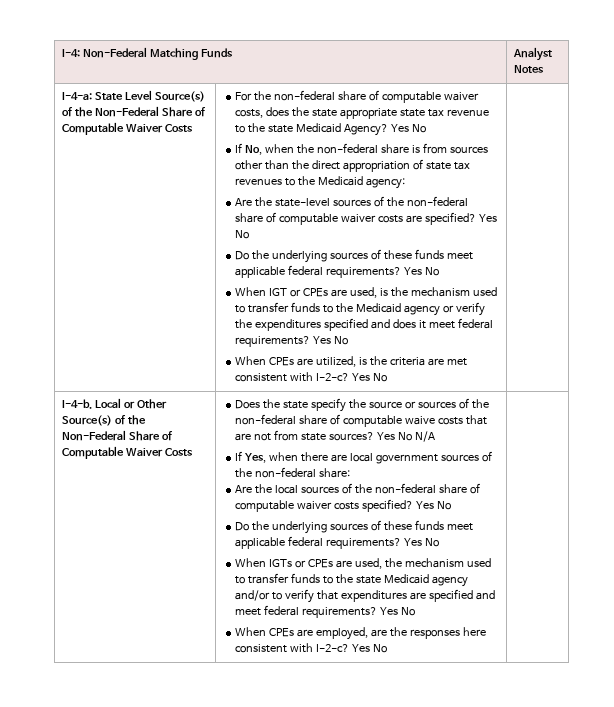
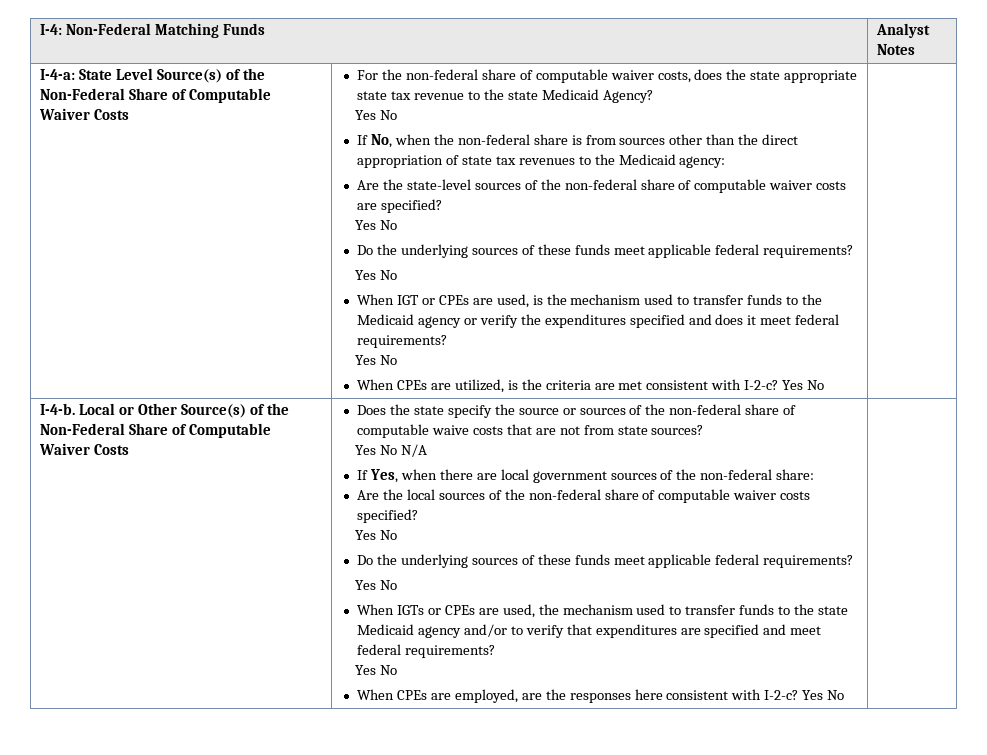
(389, 130) none -> (653, 96) //
(477, 218) none -> (443, 206) //
(402, 272) none -> (854, 251) //
(311, 341) none -> (448, 341) //
(375, 436) none -> (704, 430) //
(414, 505) none -> (419, 516) //
(402, 543) none -> (854, 561) //
(378, 612) none -> (496, 651) //

